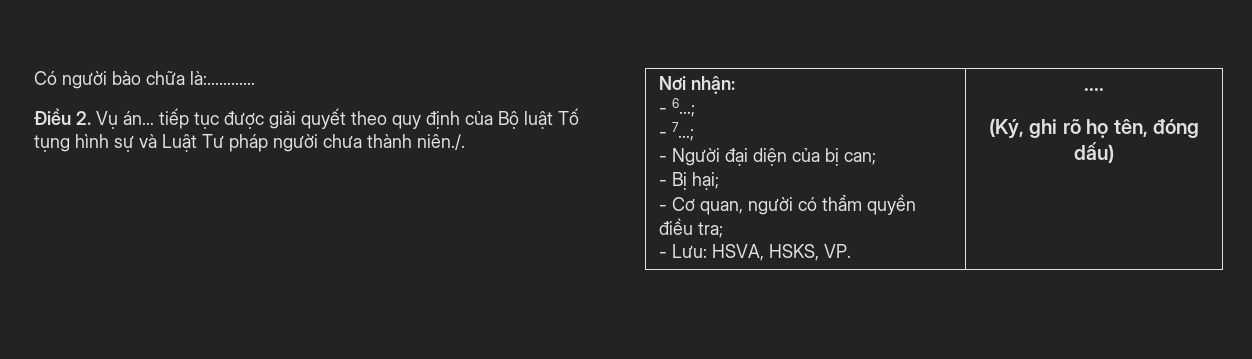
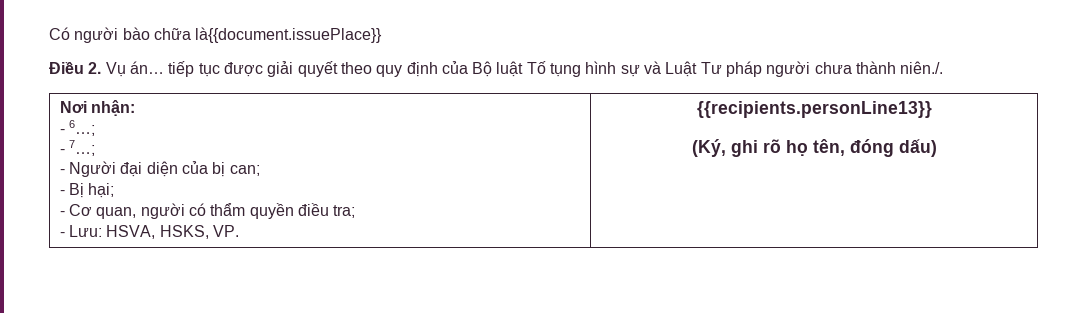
[190,71,255,85] là:………… -> [195,27,383,43] là{{document.issuePlace}}
[1084,87,1104,91] .... -> [696,101,932,118] {{recipients.personLine13}}

